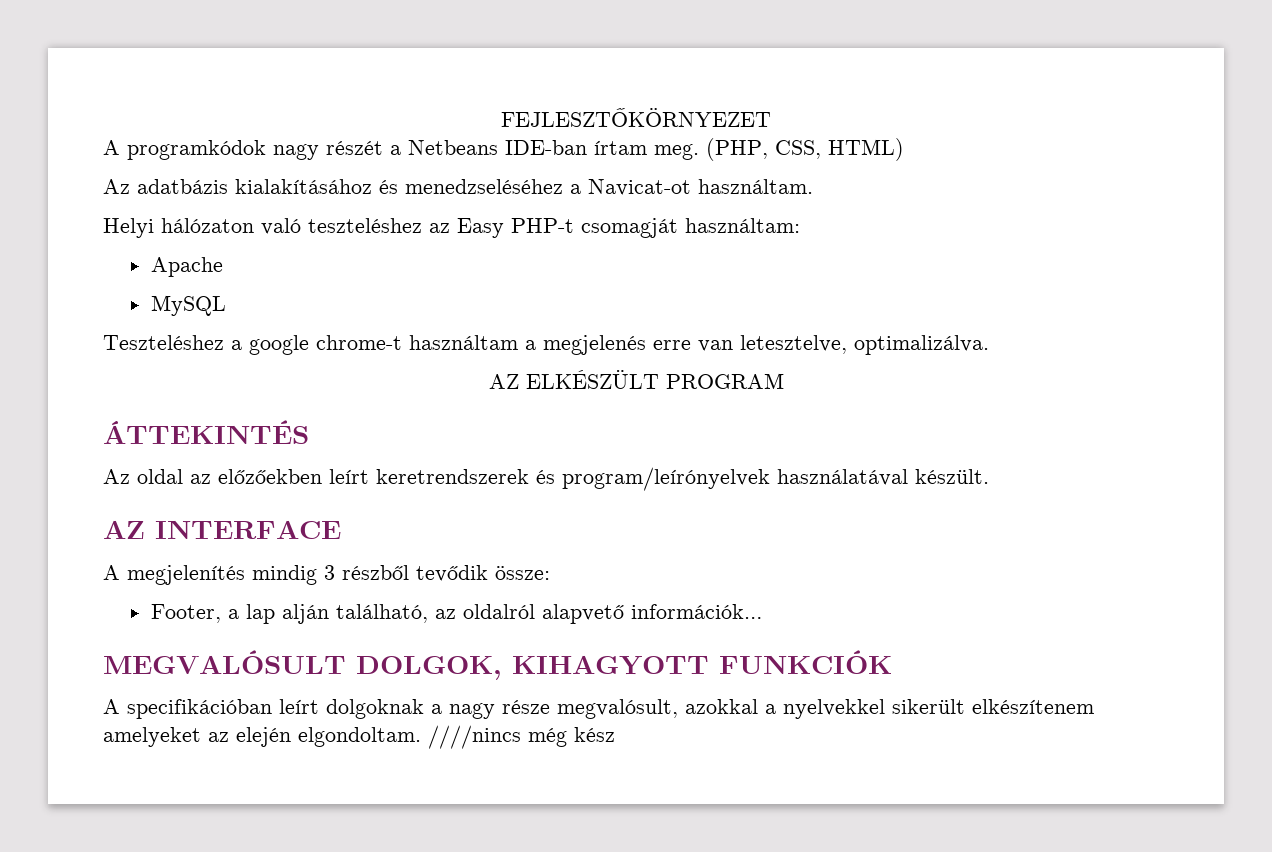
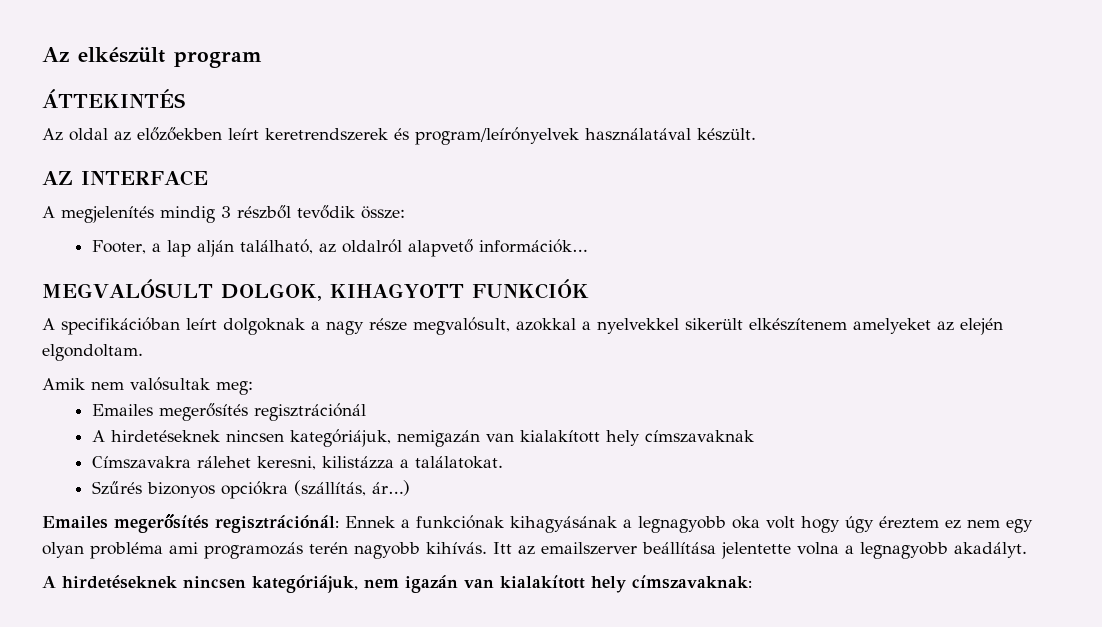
[501,108,771,127] [103,138,904,161] [103,179,813,196] [103,218,800,238] [150,257,223,277] [150,295,226,316] [103,335,989,355] [488,370,784,389] FEJLESZTŐKÖRNYEZET // A programkódok nagy részét a Netbeans IDE-ban írtam meg. (PHP, CSS, HTML) // Az adatbázis kialakításához és menedzseléséhez a Navicat-ot használtam. // Helyi hálózaton való teszteléshez az Easy PHP-t csomagját használtam: // Apache // MySQL // Teszteléshez a google chrome-t használtam a megjelenés erre van letesztelve, optimalizálva. // AZ ELKÉSZÜLT PROGRAM -> [42,47,262,68] Az elkészült program
[428,725,615,749] ////nincs még kész -> [42,377,253,395] [92,403,367,421] [92,429,755,447] [92,456,504,470] [92,480,411,499] [42,514,1033,533] [42,542,1027,559] [42,575,752,593] // Amik nem valósultak meg: // Emailes megerősítés regisztrációnál // A hirdetéseknek nincsen kategóriájuk, nemigazán van kialakított hely címszavaknak // Címszavakra rálehet keresni, kilistázza a találatokat. // Szűrés bizonyos opciókra (szállítás, ár…) // Emailes megerősítés regisztrációnál: Ennek a funkciónak kihagyásának a legnagyobb oka volt hogy úgy éreztem ez nem egy olyan probléma ami programozás terén nagyobb kihívás. Itt az emailszerver beállítása jelentette volna a legnagyobb akadályt. // A hirdetéseknek nincsen kategóriájuk, nem igazán van kialakított hely címszavaknak:

